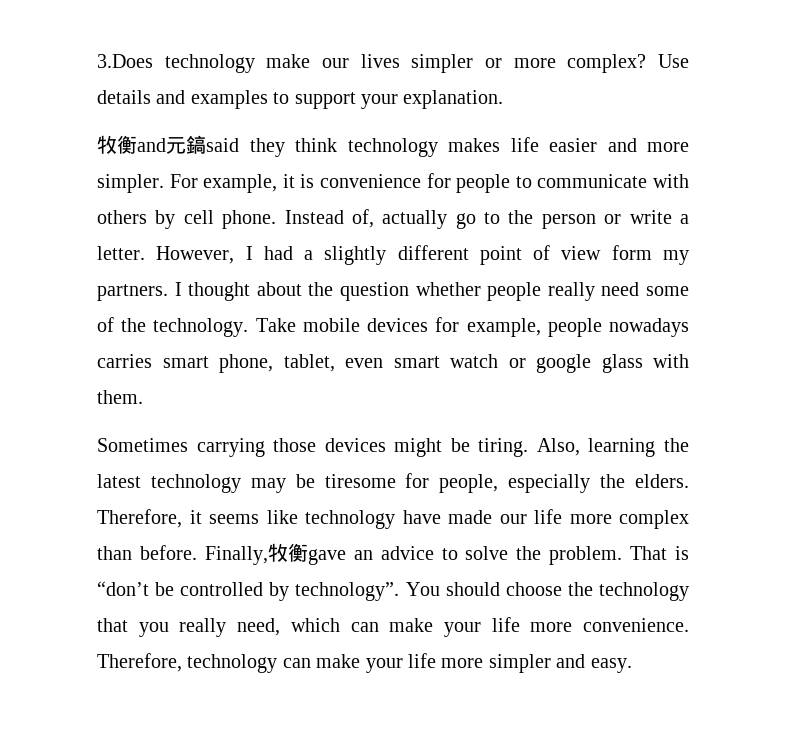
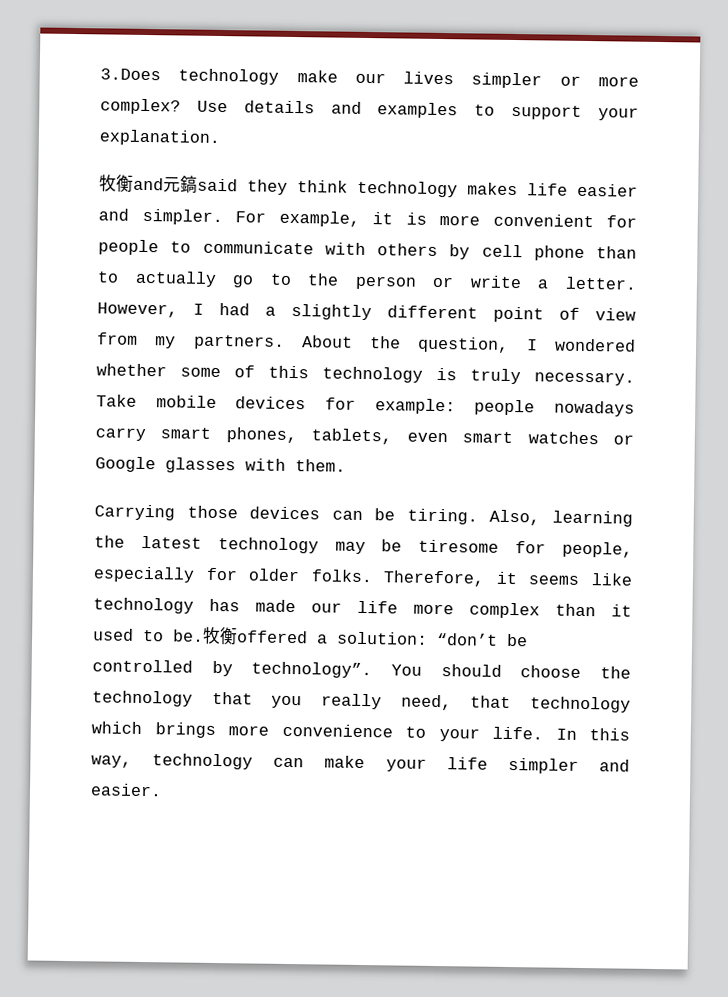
[647,142,689,152] more -> (129, 214) none
[320,174,421,188] convenience -> [439,213,594,228] more convenient
[222,209,374,229] phone. Instead of, -> [533,245,637,261] [97,271,119,283] phone than to
[611,245,652,260] form -> [97,332,138,345] from
[174,282,690,301] [97,317,249,337] I thought about the question whether people really need some of the technology. -> [301,335,636,353] [96,363,635,386] About the question, I wondered whether some of this technology is truly necessary.
[466,318,541,337] example, -> [374,398,456,415] example:
[97,354,643,373] carries smart phone, tablet, even smart watch or google glass -> [95,427,634,445] [95,456,236,474] carry smart phones, tablets, even smart watches or Google glasses
[97,438,265,457] Sometimes carrying -> [94,504,175,521] Carrying
[394,438,443,457] might -> [331,510,363,520] can
[600,474,690,488] the elders. -> [205,567,373,583] for older folks.
[402,510,441,524] have -> [209,598,240,612] has
[139,543,689,565] before. Finally,牧衡gave an advice to solve the problem. That is -> [611,604,632,617] [93,626,428,646] it used to be.牧衡offered a solution:
[290,617,689,637] [97,653,182,672] which can make your life more convenience. Therefore, -> [470,695,631,713] [91,721,630,742] [91,755,132,768] that technology which brings more convenience to your life. In this way,
[441,658,484,668] more -> (488, 763) none
[590,658,632,673] easy. -> [90,783,162,797] easier.

